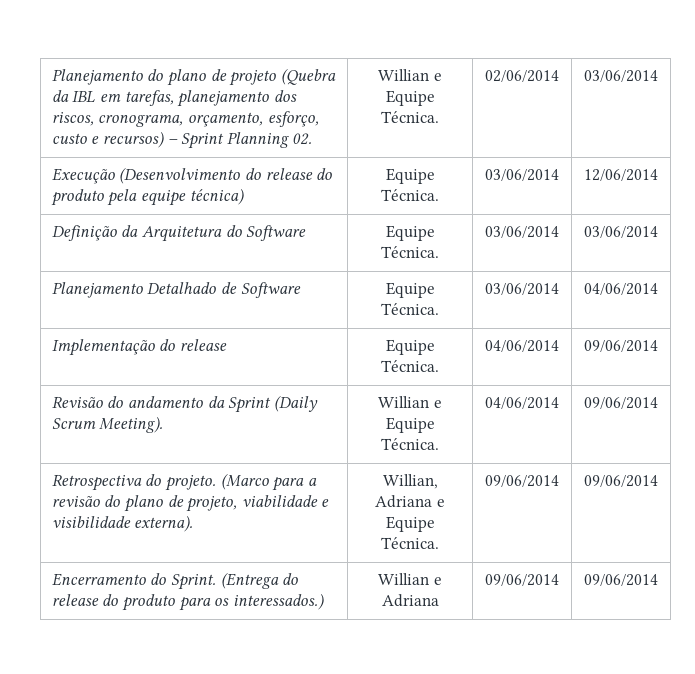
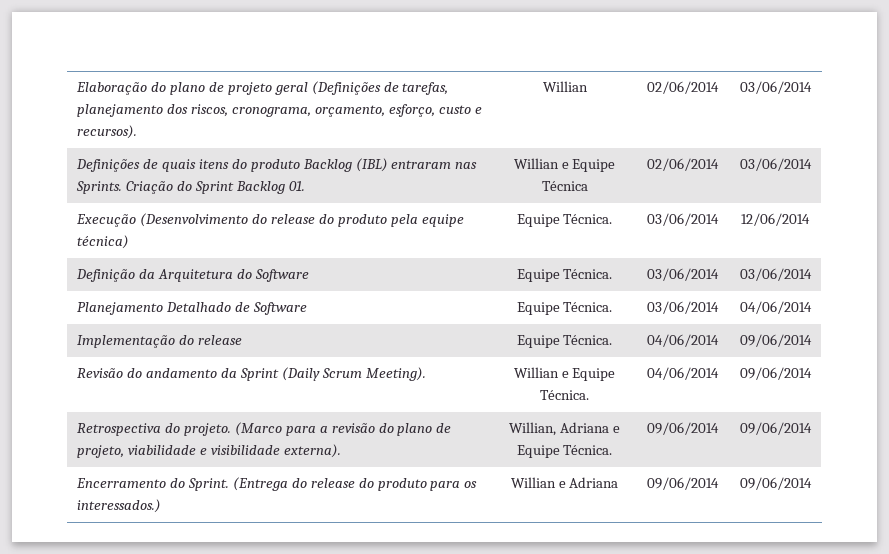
[51,69,143,85] Planejamento -> [76,82,148,95] Elaboração
[280,68,336,85] [51,90,121,103] (Quebra da IBL em -> [274,81,399,95] geral (Definições de
[102,131,313,149] [378,69,442,81] [385,90,435,106] [381,111,439,123] recursos) – Sprint Planning 02. | Willian e Equipe Técnica. -> [77,125,138,139] [542,81,588,92] [647,81,719,94] [739,81,812,94] [76,158,478,172] [76,181,305,194] [513,158,616,172] [541,181,588,191] recursos). | Willian | 02/06/2014 | 03/06/2014 // Definições de quais itens do produto Backlog (IBL) entraram nas Sprints. Criação do Sprint Backlog 01. | Willian e Equipe Técnica

